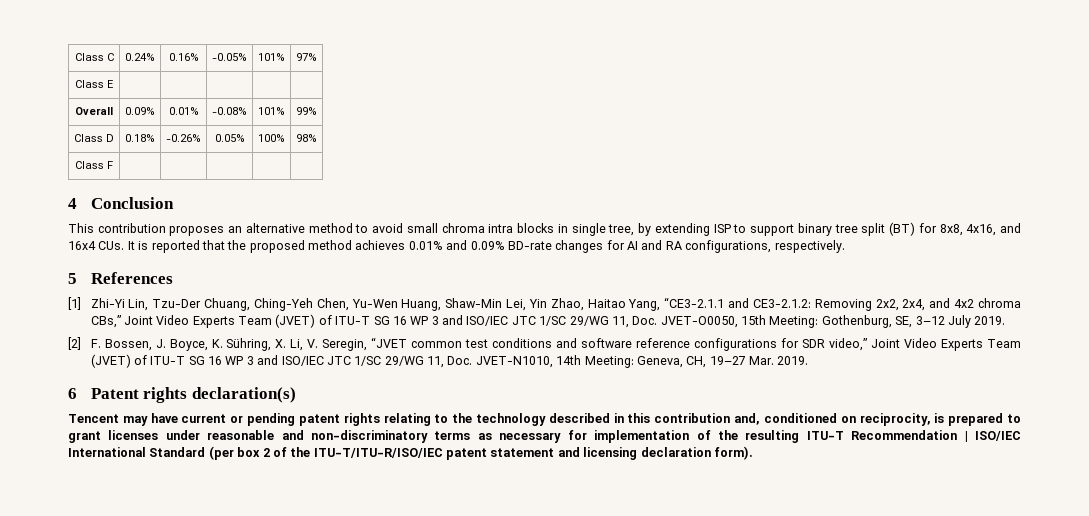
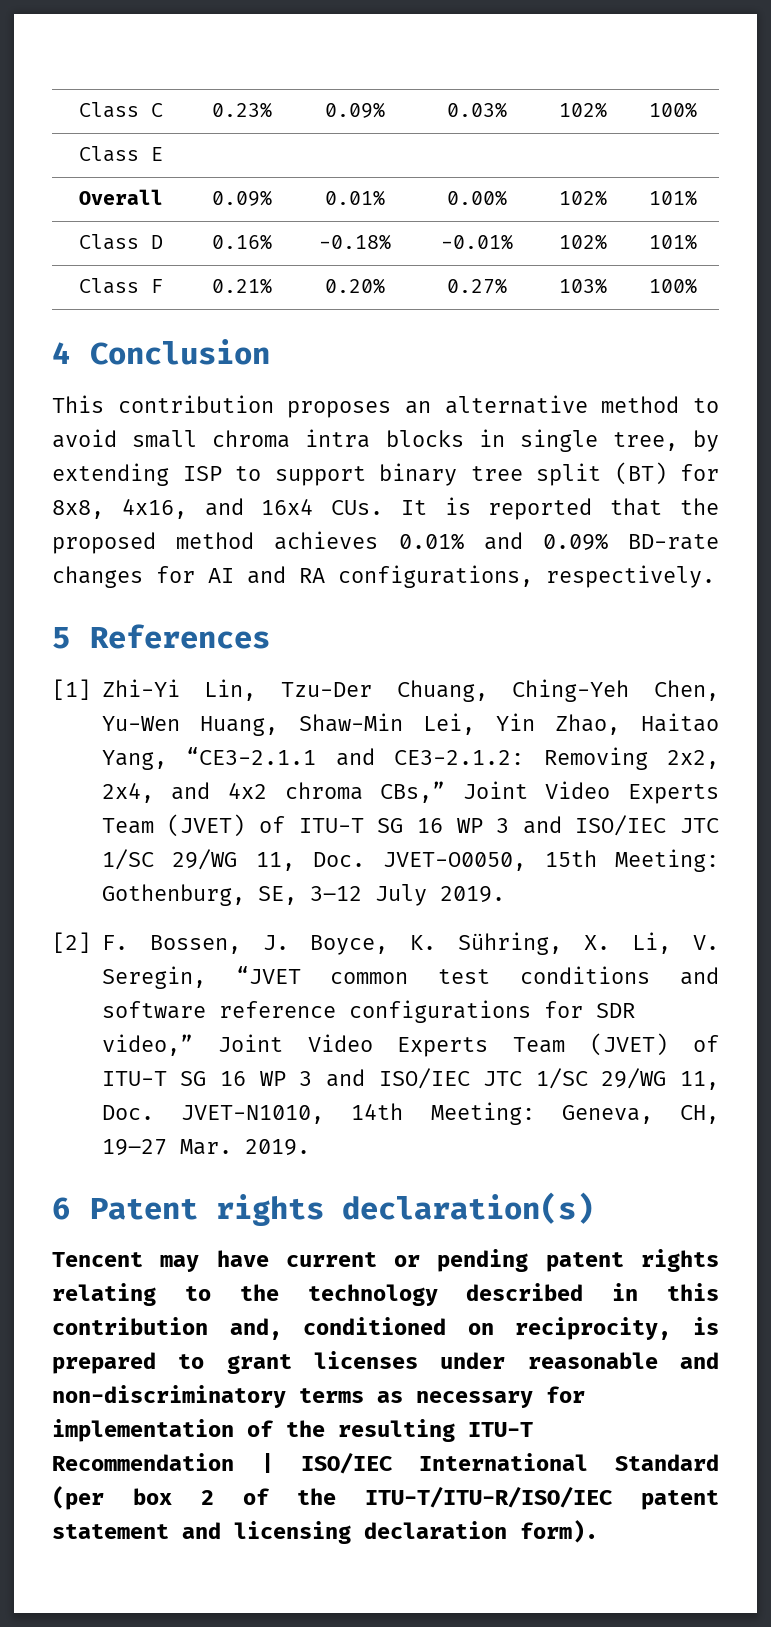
[125,53,155,61] [168,53,199,61] [212,53,247,61] [258,53,285,61] [296,53,317,61] 0.24% | 0.16% | -0.05% | 101% | 97% -> [211,102,272,118] [325,102,385,118] [446,102,507,118] [558,102,607,118] [649,102,697,118] 0.23% | 0.09% | 0.03% | 102% | 100%
[212,107,247,115] [258,107,285,115] [296,107,317,115] -0.08% | 101% | 99% -> [446,190,507,206] [558,190,607,206] [649,190,697,206] 0.00% | 102% | 101%
[125,134,155,142] [166,134,201,142] [214,134,245,142] [258,134,285,142] [296,134,317,142] [75,161,113,169] 0.18% | -0.26% | 0.05% | 100% | 98% // Class F | | | | | -> [211,234,272,250] [319,234,391,250] [440,234,513,250] [558,234,607,250] [649,234,697,250] [78,278,163,294] [211,278,272,294] [325,278,385,294] [446,278,507,294] [558,278,607,294] [649,278,697,294] 0.16% | -0.18% | -0.01% | 102% | 101% // Class F | 0.21% | 0.20% | 0.27% | 103% | 100%

